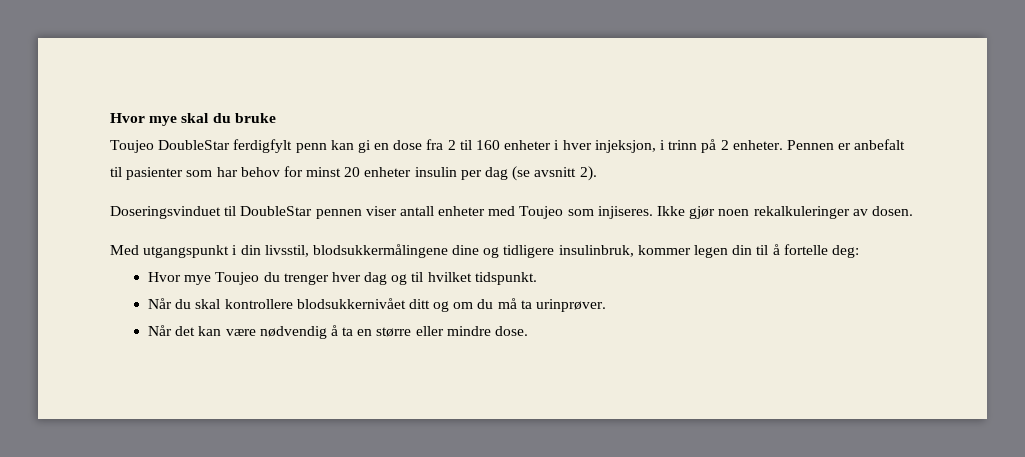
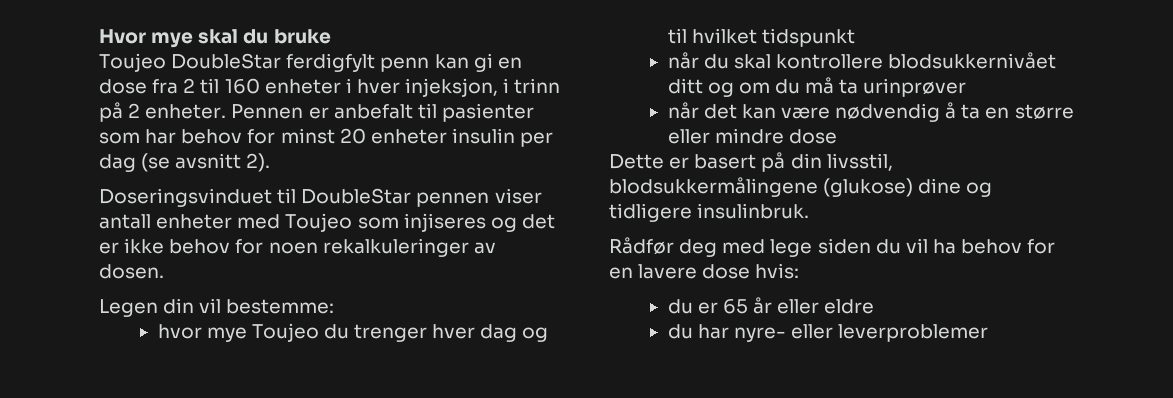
[597,206,913,219] [110,244,859,258] [147,272,181,282] injiseres. Ikke gjør noen rekalkuleringer av dosen. // Med utgangspunkt i din livsstil, blodsukkermålingene dine og tidligere insulinbruk, kommer legen din til å fortelle deg: // Hvor -> [403,213,555,232] [99,238,496,257] [99,264,164,279] [99,298,335,317] [157,324,202,339] injiseres og det er ikke behov for noen rekalkuleringer av dosen. // Legen din vil bestemme: // hvor
[474,272,537,285] [147,298,172,309] tidspunkt. // Når -> [761,28,855,47] [667,52,699,69] tidspunkt // når
[536,299,607,312] [147,325,172,336] urinprøver. // Når -> [863,78,967,97] [667,102,699,119] urinprøver // når
[495,326,529,336] dose. -> [788,129,837,144] [609,152,893,172] [609,177,993,197] [609,203,810,222] [609,237,1056,257] [609,263,800,279] [667,297,875,314] [667,324,989,342] dose // Dette er basert på din livsstil, blodsukkermålingene (glukose) dine og tidligere insulinbruk. // Rådfør deg med lege siden du vil ha behov for en lavere dose hvis: // du er 65 år eller eldre // du har nyre- eller leverproblemer

